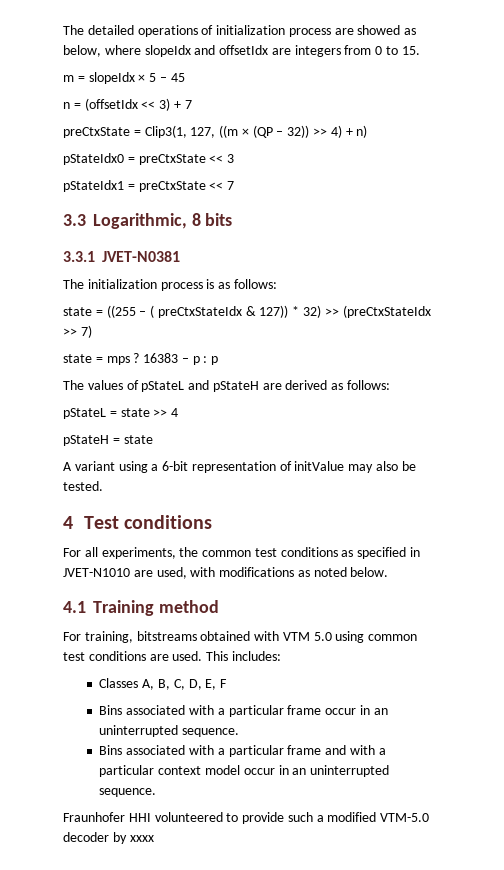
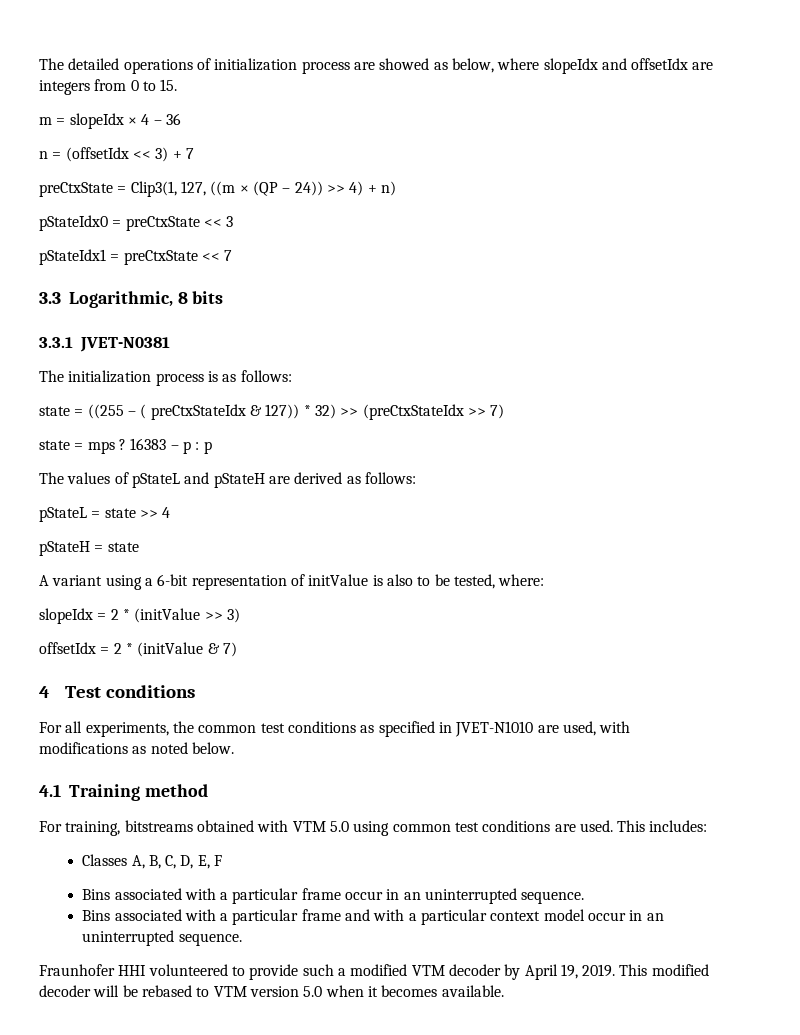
[149,73,185,82] 5 – 45 -> [141,113,181,125] 4 – 36
[287,125,310,138] 32)) -> [294,181,323,196] 24))
[348,461,416,473] [63,481,103,491] may also be tested. -> [372,574,545,589] [39,608,240,624] [39,642,237,657] is also to be tested, where: // slopeIdx = 2 * (initValue >> 3) // offsetIdx = 2 * (initValue & 7)
[380,813,430,822] VTM-5.0 -> [411,965,445,976] VTM
[129,835,154,842] xxxx -> [524,964,709,980] [39,985,504,997] April 19, 2019. This modified decoder will be rebased to VTM version 5.0 when it becomes available.

